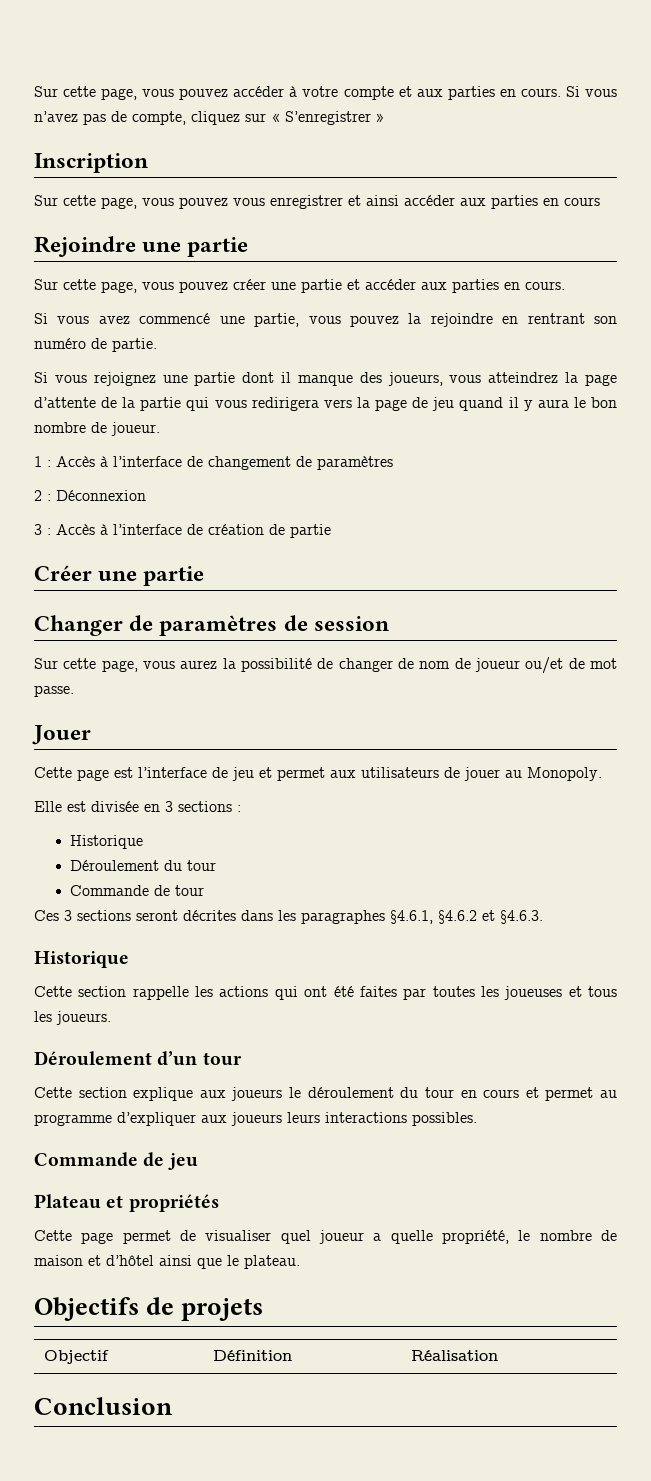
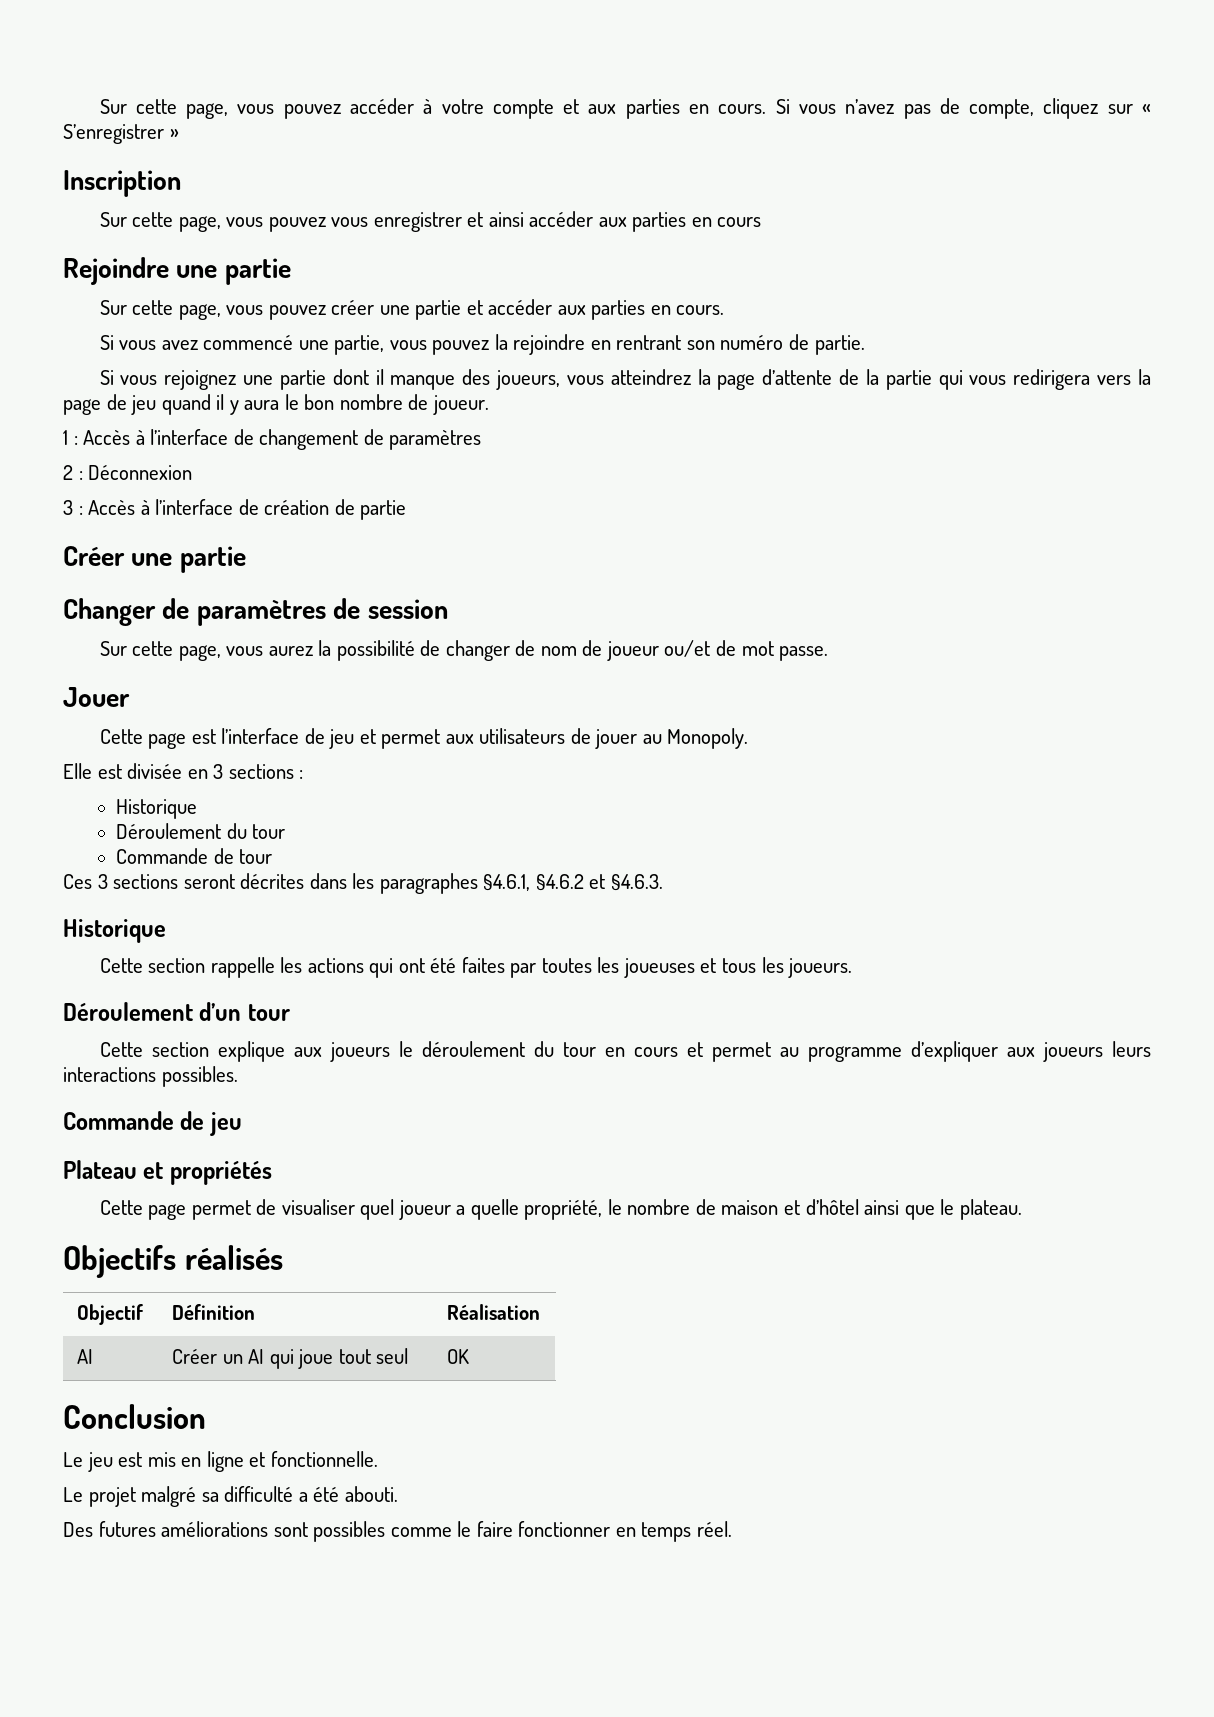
[146,1297,264,1321] de projets -> [184,1245,283,1270] réalisés
[34,1397,173,1415] // Conclusion -> [77,1349,94,1364] [172,1348,409,1369] [447,1349,470,1364] [63,1404,206,1429] [63,1451,378,1472] [63,1486,398,1507] [63,1521,732,1542] // AI | Créer un AI qui joue tout seul | OK // Conclusion // Le jeu est mis en ligne et fonctionnelle. // Le projet malgré sa difficulté a été abouti. // Des futures améliorations sont possibles comme le faire fonctionner en temps réel.

